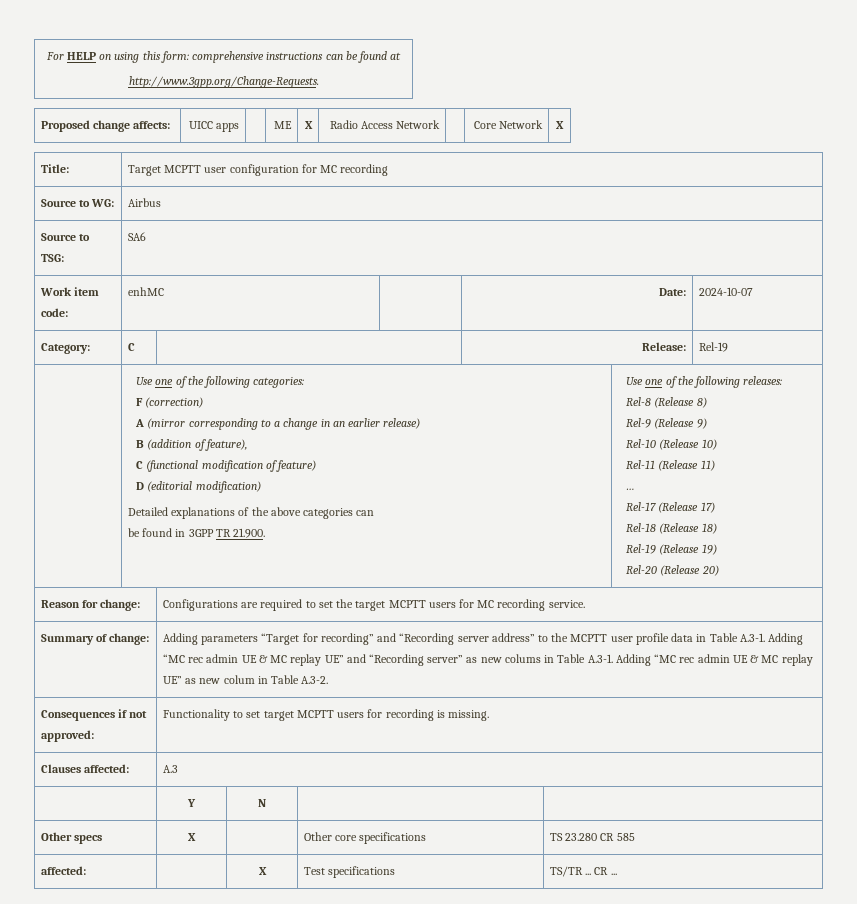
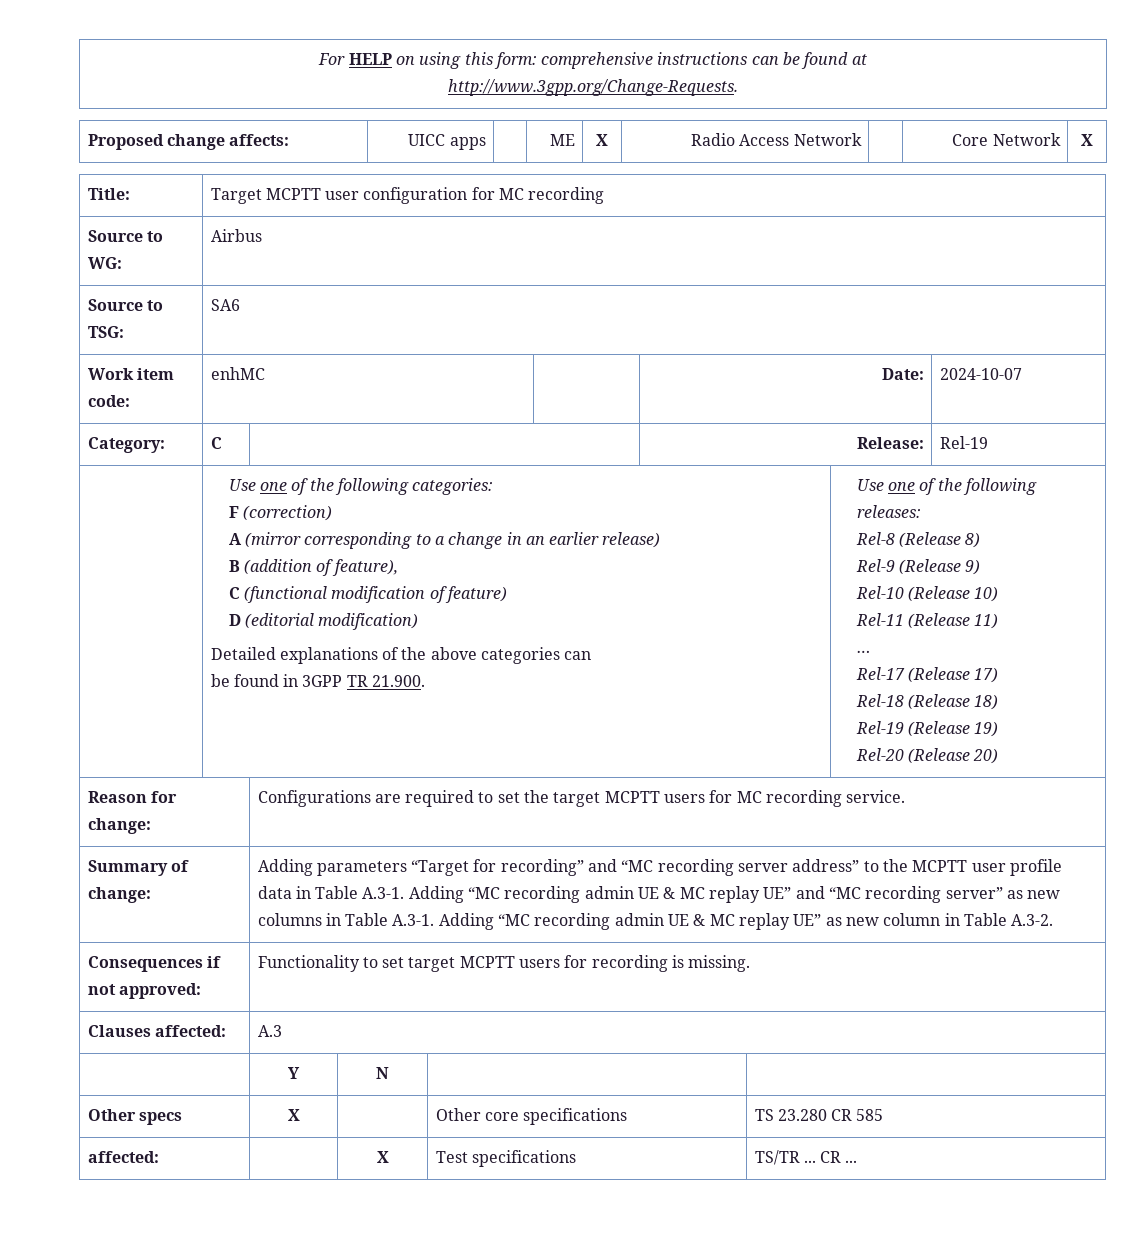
[399,633,455,645] “Recording -> [621,859,734,876] “MC recording
[188,657,204,663] rec -> [504,886,581,903] recording
[368,654,424,666] “Recording -> [828,886,942,903] “MC recording
[504,654,695,666] colums in Table A.3-1. Adding “MC rec -> [257,913,611,930] columns in Table A.3-1. Adding “MC recording
[223,675,255,684] colum -> [883,913,941,926] column

